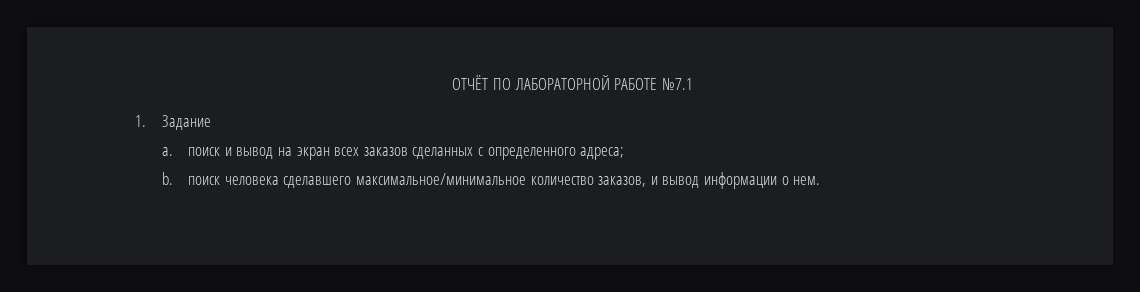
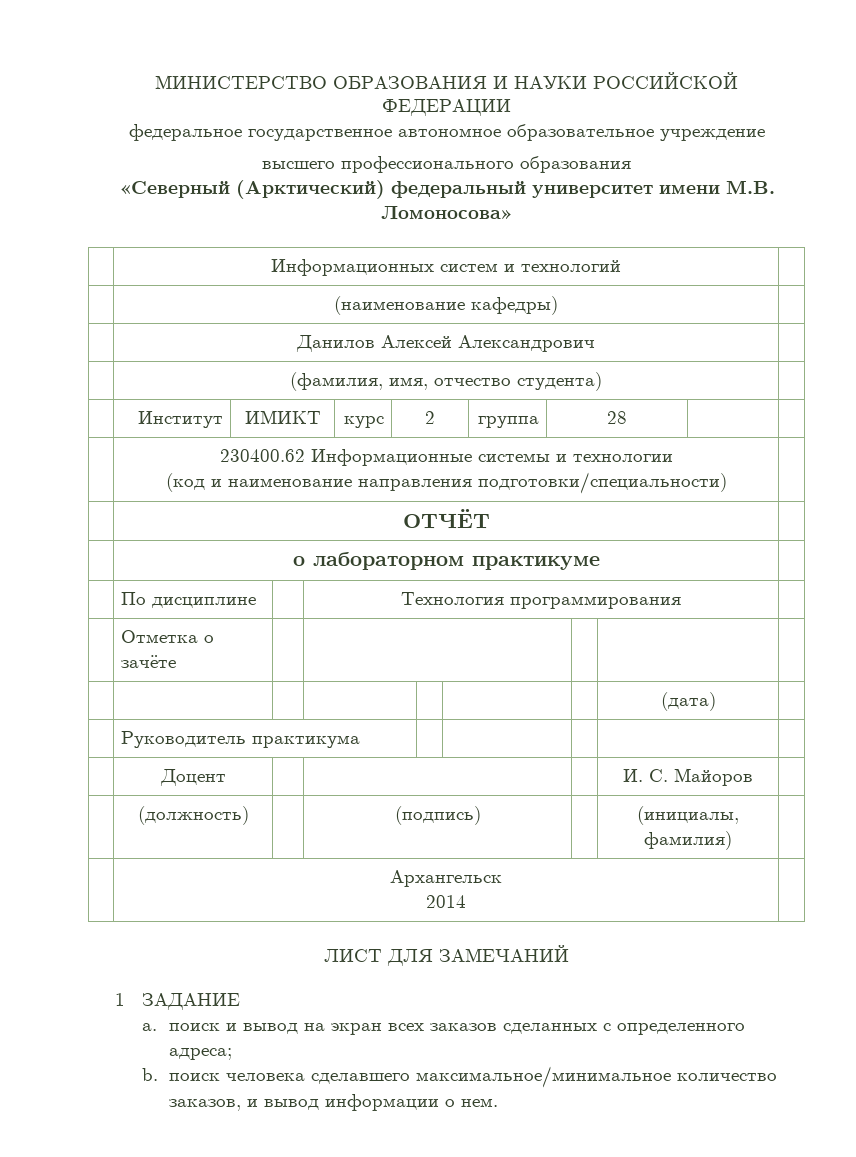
[452,75,693,90] [135,115,211,130] ОТЧЁТ ПО ЛАБОРАТОРНОЙ РАБОТЕ №7.1 // 1. Задание -> [155,71,738,89] [382,99,511,116] [128,124,765,141] [262,156,631,173] [118,180,775,199] [380,206,513,220] [271,259,621,276] [334,296,558,315] [296,335,595,352] [290,372,602,391] [137,411,223,428] [244,410,321,424] [343,416,384,428] [425,411,435,424] [477,416,539,428] [607,411,627,424] [219,449,673,466] [165,472,727,494] [402,509,490,529] [292,552,600,570] [121,592,257,608] [401,592,681,609] [121,630,215,643] [121,655,177,668] [660,692,716,711] [121,731,361,748] [159,769,226,786] [623,768,753,786] [137,806,249,825] [394,806,481,825] [637,806,739,825] [644,831,732,850] [390,870,502,887] [426,895,466,908] [324,944,569,966] [114,993,240,1010] МИНИСТЕРСТВО ОБРАЗОВАНИЯ И НАУКИ РОССИЙСКОЙ ФЕДЕРАЦИИ // федеральное государственное автономное образовательное учреждение // высшего профессионального образования // «Северный (Арктический) федеральный университет имени М.В. Ломоносова» // | Информационных систем и технологий | // | (наименование кафедры) | // | Данилов Алексей Александрович | // | (фамилия, имя, отчество студента) | // | Институт | ИМИКТ | курс | 2 | группа | 28 | | // | 230400.62 Информационные системы и технологии // (код и наименование направления подготовки/специальности) | // | ОТЧЁТ | // | о лабораторном практикуме | // | По дисциплине | | Технология программирования | // | Отметка о зачёте | | | | | // | | | | | | | (дата) | // | Руководитель практикума | | | | | // | Доцент | | | | И. С. Майоров | // | (должность) | | (подпись) | | (инициалы, фамилия) | // | Архангельск // 2014 | // ЛИСТ ДЛЯ ЗАМЕЧАНИЙ // 1 ЗАДАНИЕ

